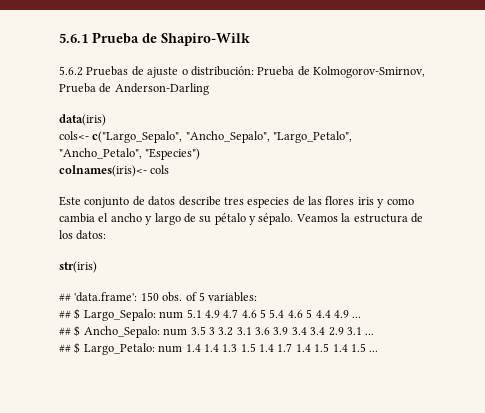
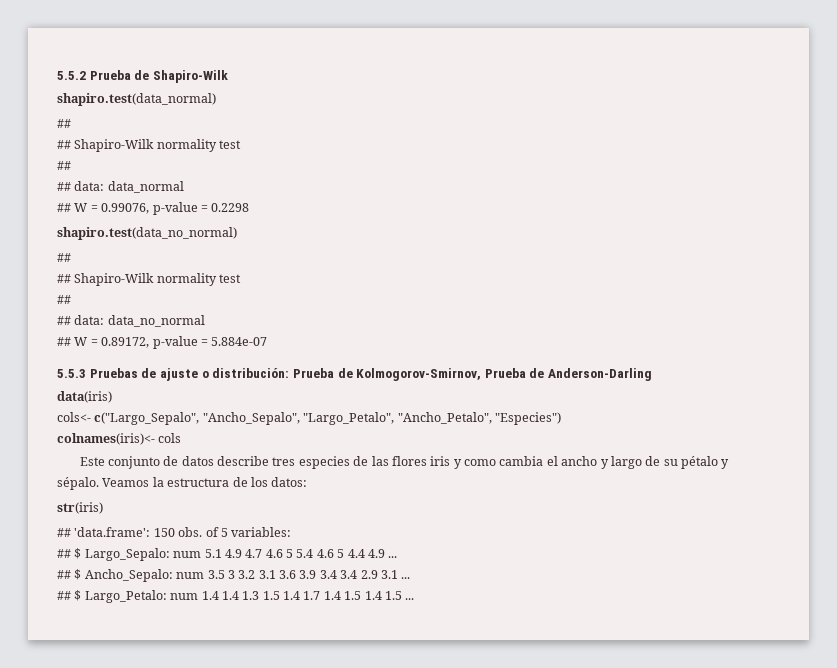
[59,33,88,43] 5.6.1 -> [57,71,86,80] 5.5.2
[59,66,83,76] 5.6.2 -> [57,93,216,106] [57,119,71,128] [57,139,242,152] [57,161,71,170] [57,181,184,193] [57,202,250,215] [57,227,237,240] [57,253,71,262] [57,273,242,286] [57,295,71,304] [57,315,205,327] [57,336,268,349] [57,369,86,378] shapiro.test(data_normal) // ## // ## Shapiro-Wilk normality test // ## // ## data: data_normal // ## W = 0.99076, p-value = 0.2298 // shapiro.test(data_no_normal) // ## // ## Shapiro-Wilk normality test // ## // ## data: data_no_normal // ## W = 0.89172, p-value = 5.884e-07 // 5.5.3

